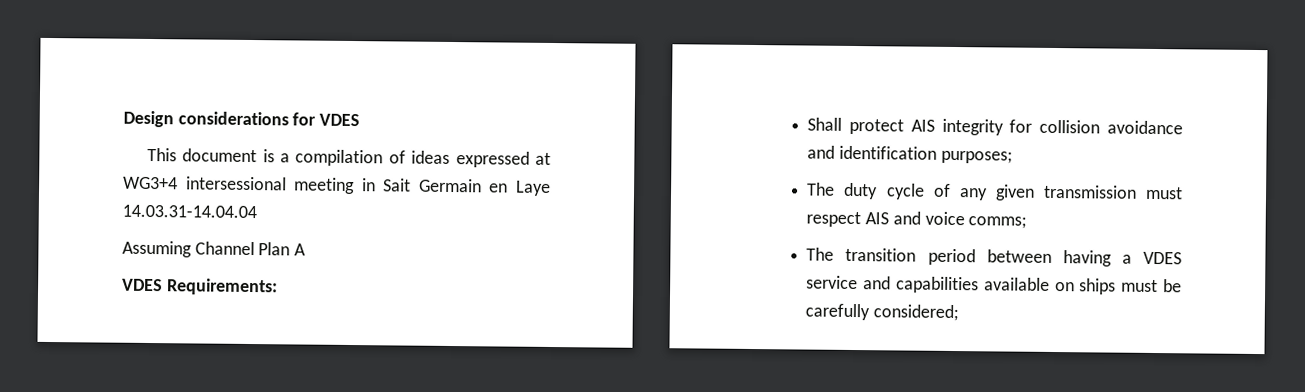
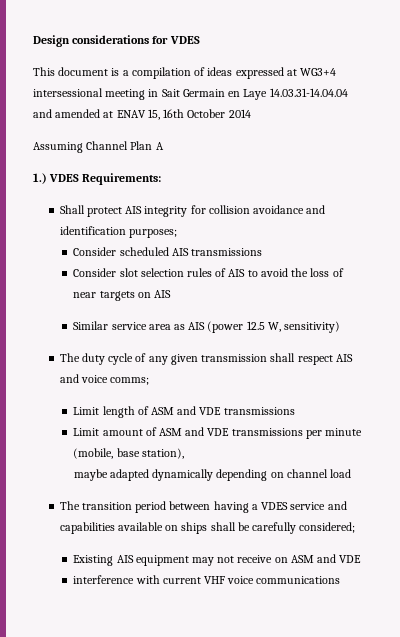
(257, 211) none -> [33,109,251,120] and amended at ENAV 15, 16th October 2014
(307, 249) none -> [33,173,47,184] 1.)
(1013, 157) none -> [73,247,262,256] [73,268,344,277] [73,290,171,301] [73,321,341,333] // Consider scheduled AIS transmissions // Consider slot selection rules of AIS to avoid the loss of near targets on AIS // Similar service area as AIS (power 12.5 W, sensitivity)
[1145,186,1183,200] must -> [270,353,296,362] shall
(1028, 222) none -> [73,406,295,418] [73,427,363,439] [73,448,184,459] [73,469,352,481] // Limit length of ASM and VDE transmissions // Limit amount of ASM and VDE transmissions per minute (mobile, base station), // maybe adapted dynamically depending on channel load
[1121,279,1159,293] must -> [210,522,236,531] shall
(960, 313) none -> [73,554,362,566] [73,575,341,584] // Existing AIS equipment may not receive on ASM and VDE // interference with current VHF voice communications

